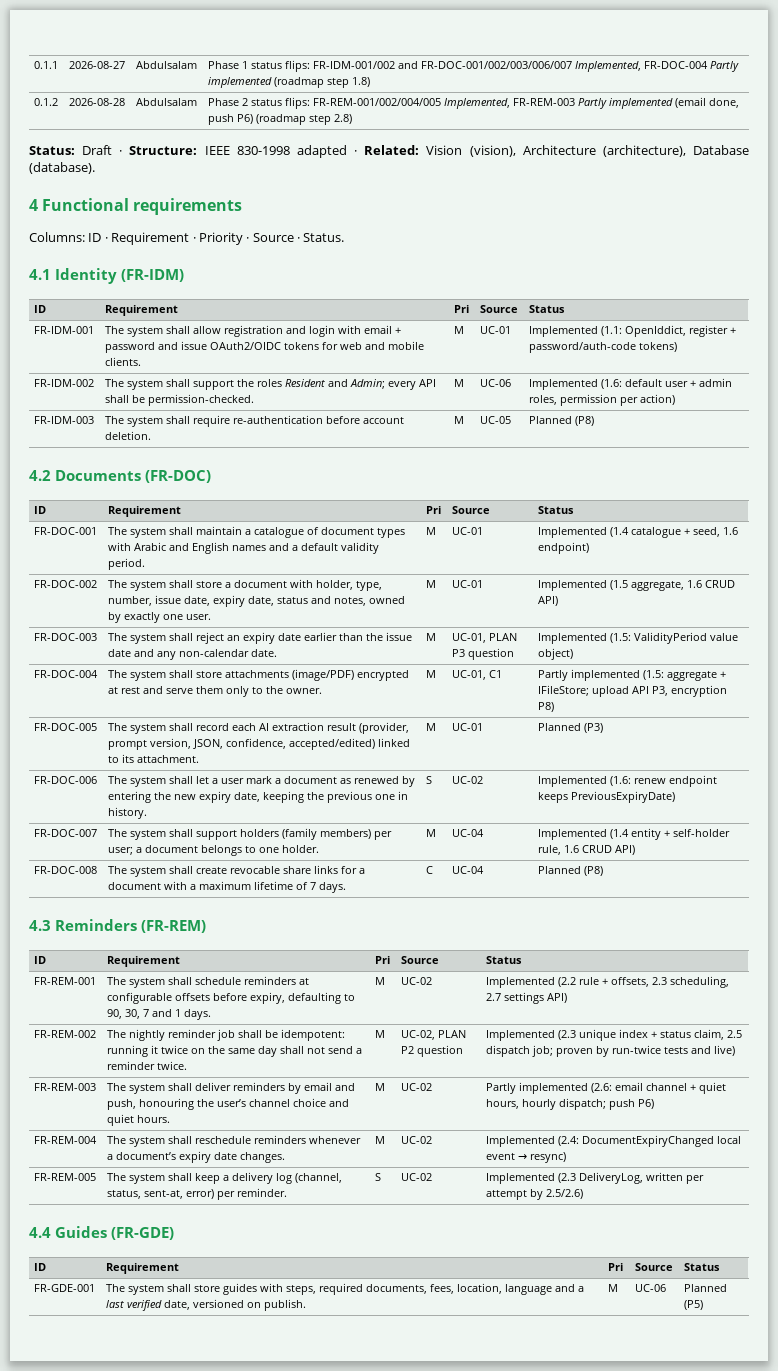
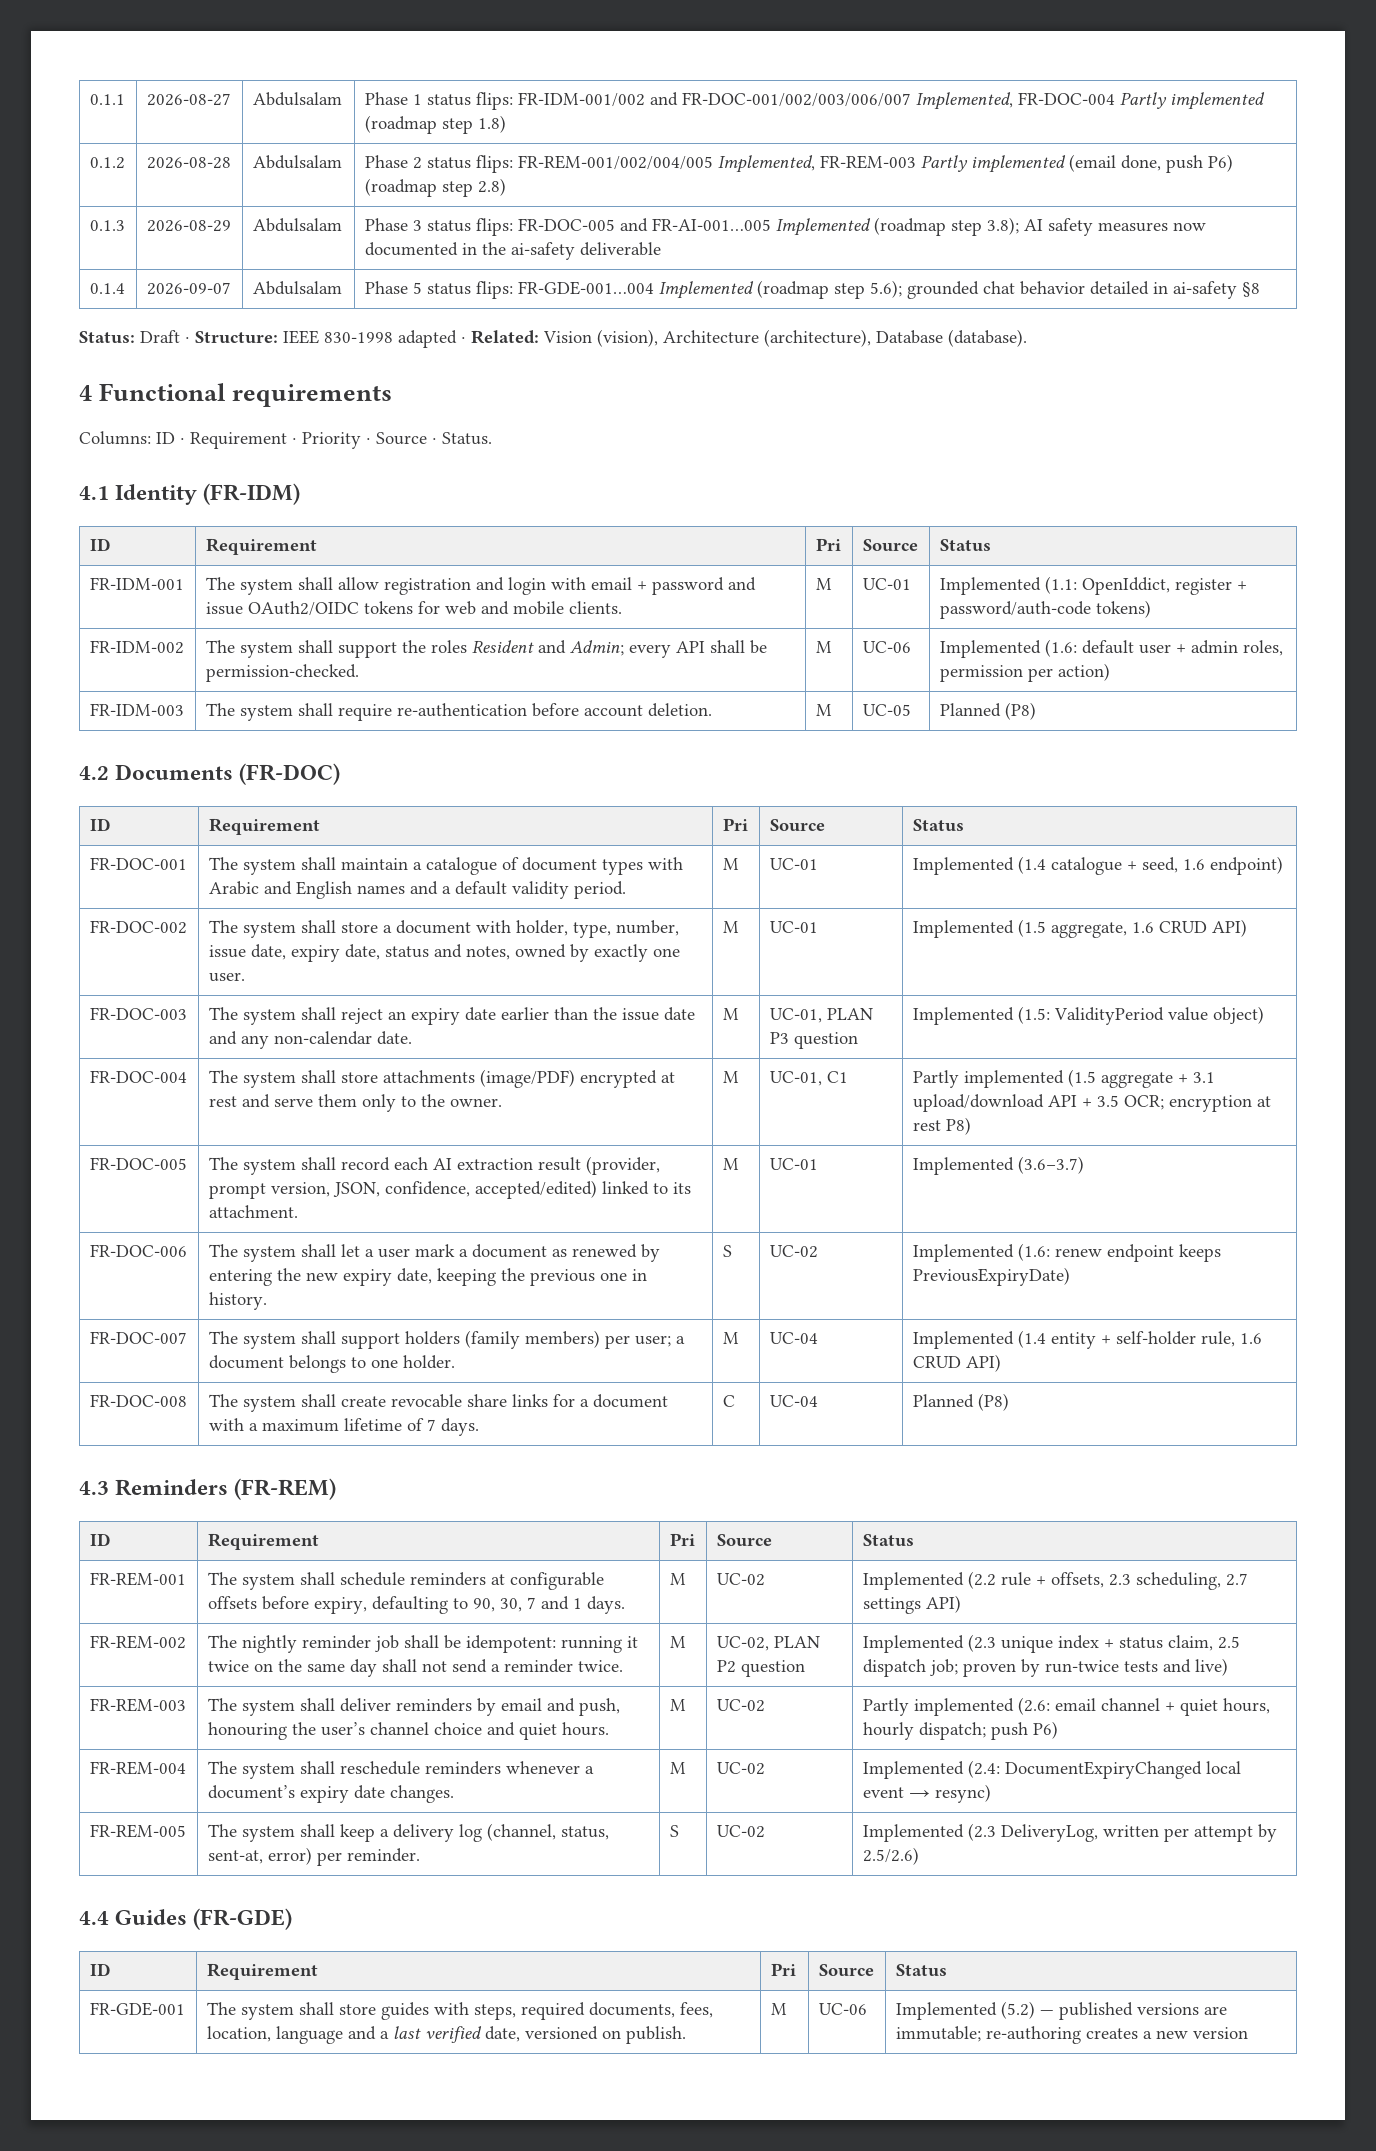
(353, 119) none -> [89,220,125,231] [146,220,231,232] [252,218,342,232] [364,217,1206,236] [364,242,661,260] [89,283,125,294] [146,282,231,295] [252,281,342,295] [364,280,1260,299] // 0.1.3 | 2026-08-29 | Abdulsalam | Phase 3 status flips: FR-DOC-005 and FR-AI-001…005 Implemented (roadmap step 3.8); AI safety measures now documented in the ai-safety deliverable // 0.1.4 | 2026-09-07 | Abdulsalam | Phase 5 status flips: FR-GDE-001…004 Implemented (roadmap step 5.6); grounded chat behavior detailed in ai-safety §8
[643,670,665,680] (1.5: -> [1067,1069,1096,1087] (1.5
[538,685,728,697] IFileStore; upload API P3, encryption -> [1192,1072,1215,1083] [912,1094,1271,1112] [912,1120,941,1131] 3.1 upload/download API + 3.5 OCR; encryption at rest
[538,723,604,733] Planned (P3) -> [912,1156,1084,1175] Implemented (3.6–3.7)
[684,1284,728,1292] [684,1300,704,1310] Planned (P5) -> [895,2001,1227,2020] [895,2026,1248,2044] Implemented (5.2) — published versions are immutable; re-authoring creates a new version

